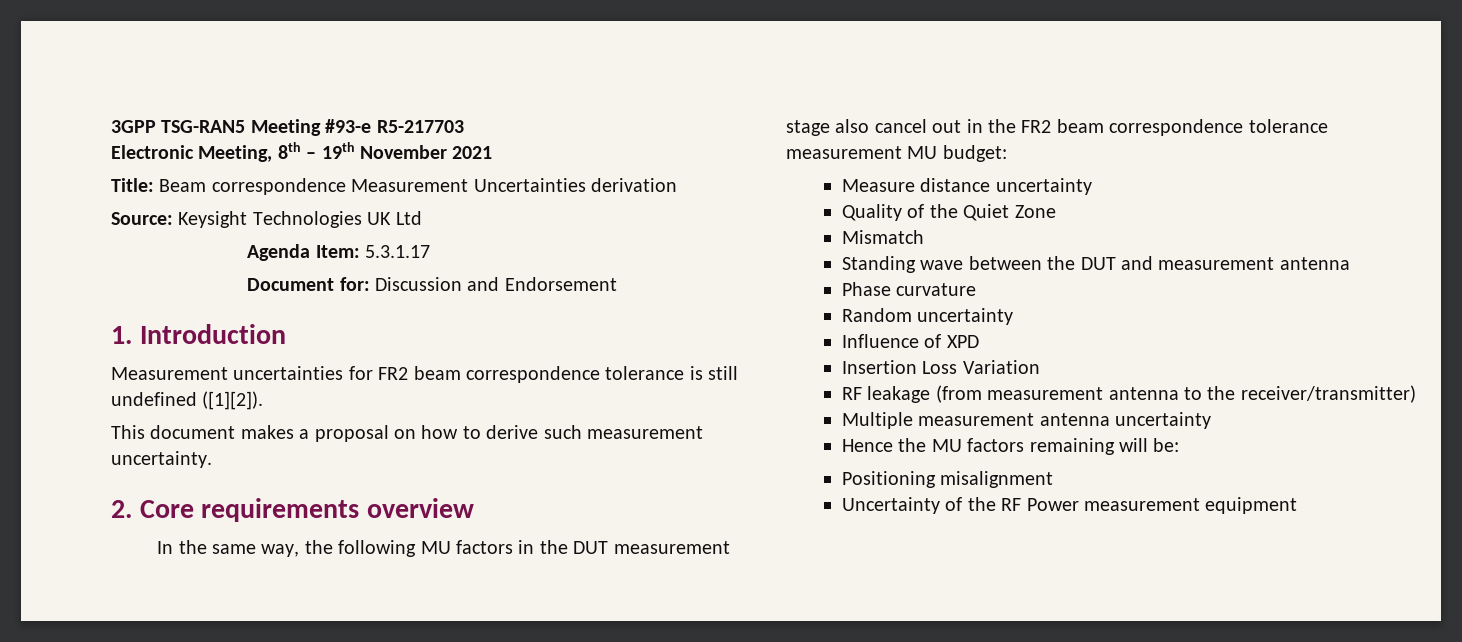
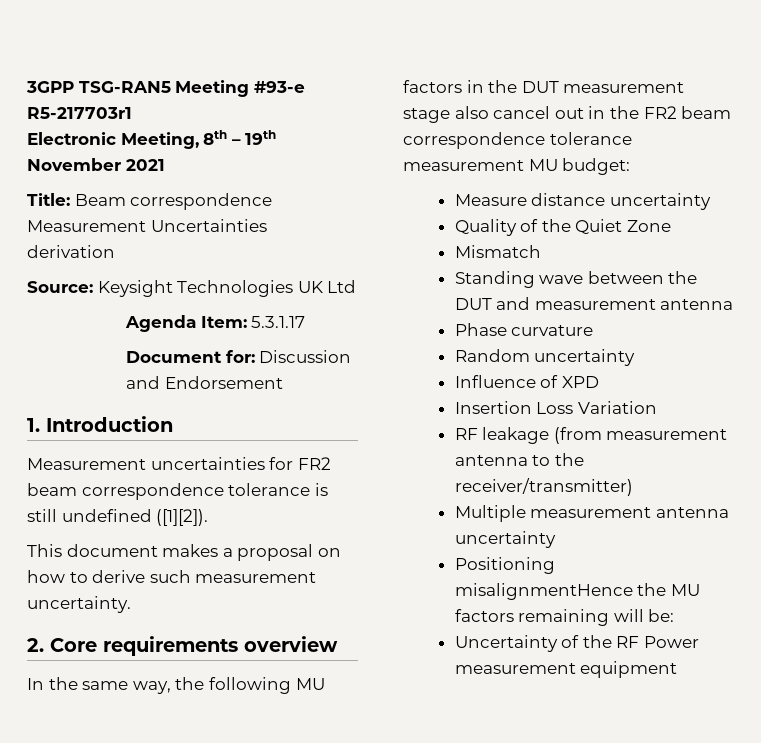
[376,120,464,133] R5-217703 -> [27,107,132,119] R5-217703r1
[842,439,894,452] Hence -> [454,557,555,574] [454,583,633,600] Positioning misalignmentHence
[842,471,1054,488] // Positioning misalignment -> (675, 615) none

